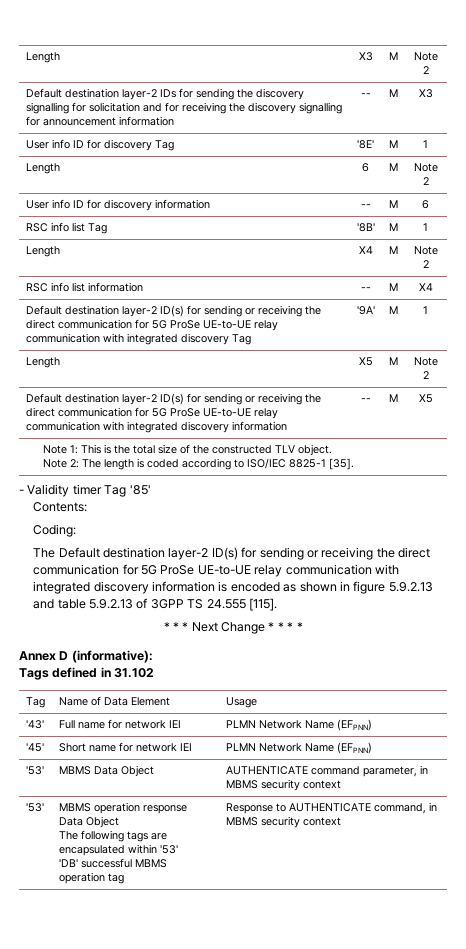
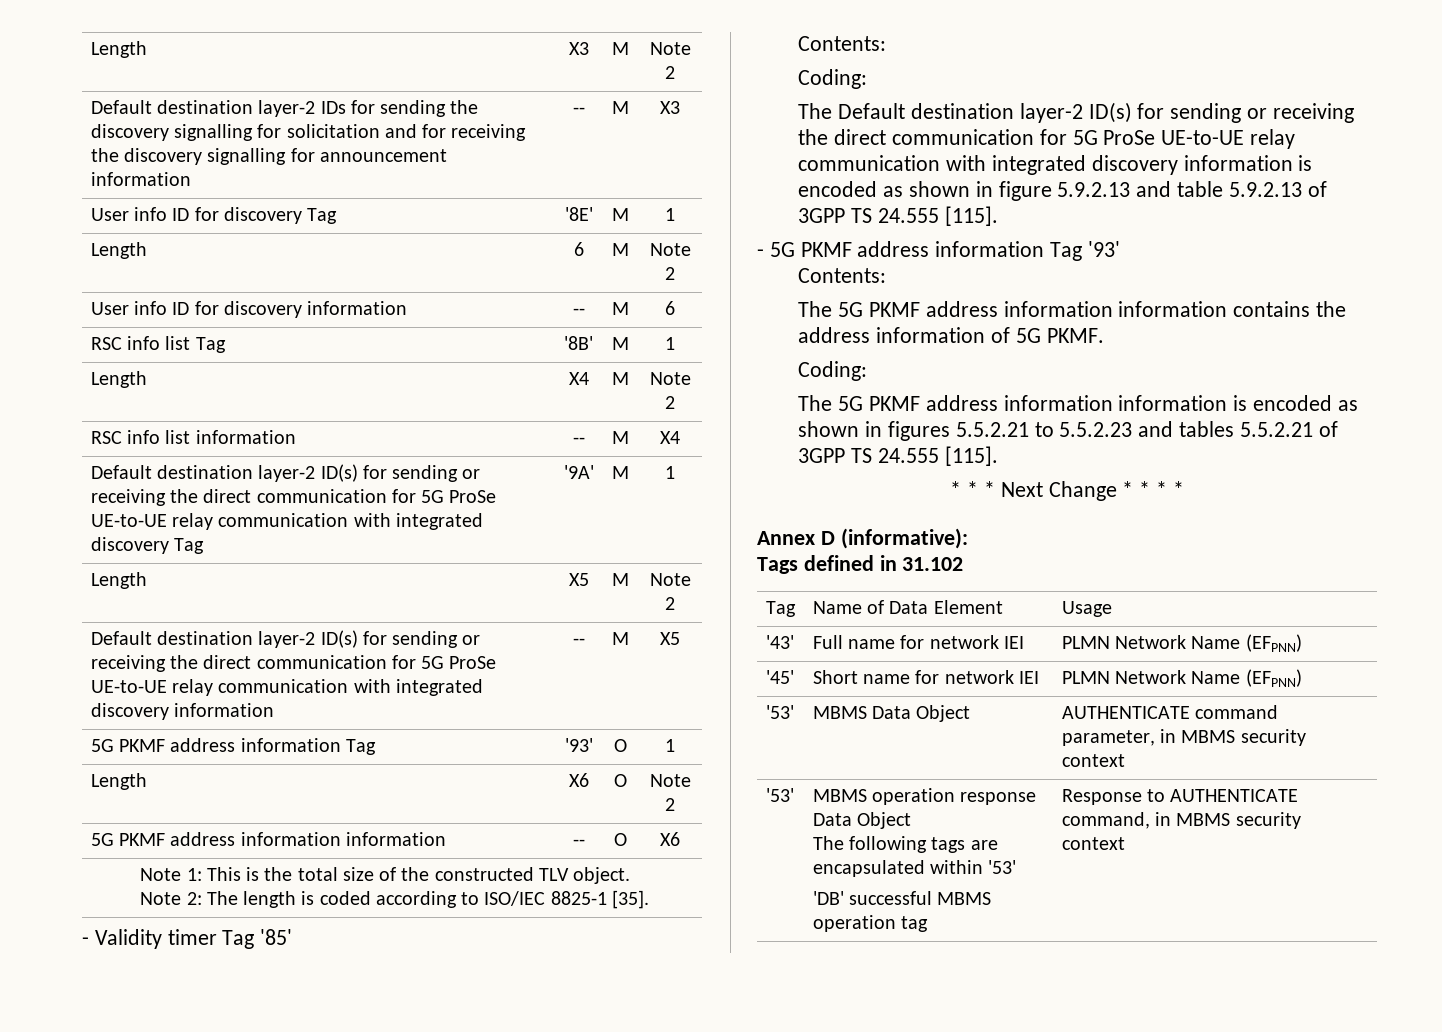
(433, 398) none -> [90,738,376,755] [564,738,593,752] [614,739,627,752] [665,739,675,752] [90,773,147,790] [568,773,589,787] [614,774,627,787] [649,774,691,787] [665,798,675,811] [90,832,446,846] [572,839,585,846] [614,833,627,846] [660,832,680,846] // 5G PKMF address information Tag | '93' | O | 1 // Length | X6 | O | Note 2 // 5G PKMF address information information | -- | O | X6
(277, 604) none -> [757,241,1120,261] [798,268,887,283] [798,301,1347,317] [798,327,1104,343] [798,361,868,381] [798,395,1358,411] [798,421,1338,441] [798,446,998,466] // - 5G PKMF address information Tag '93' // Contents: // The 5G PKMF address information information contains the address information of 5G PKMF. // Coding: // The 5G PKMF address information information is encoded as shown in figures 5.5.2.21 to 5.5.2.23 and tables 5.5.2.21 of 3GPP TS 24.555 [115].

